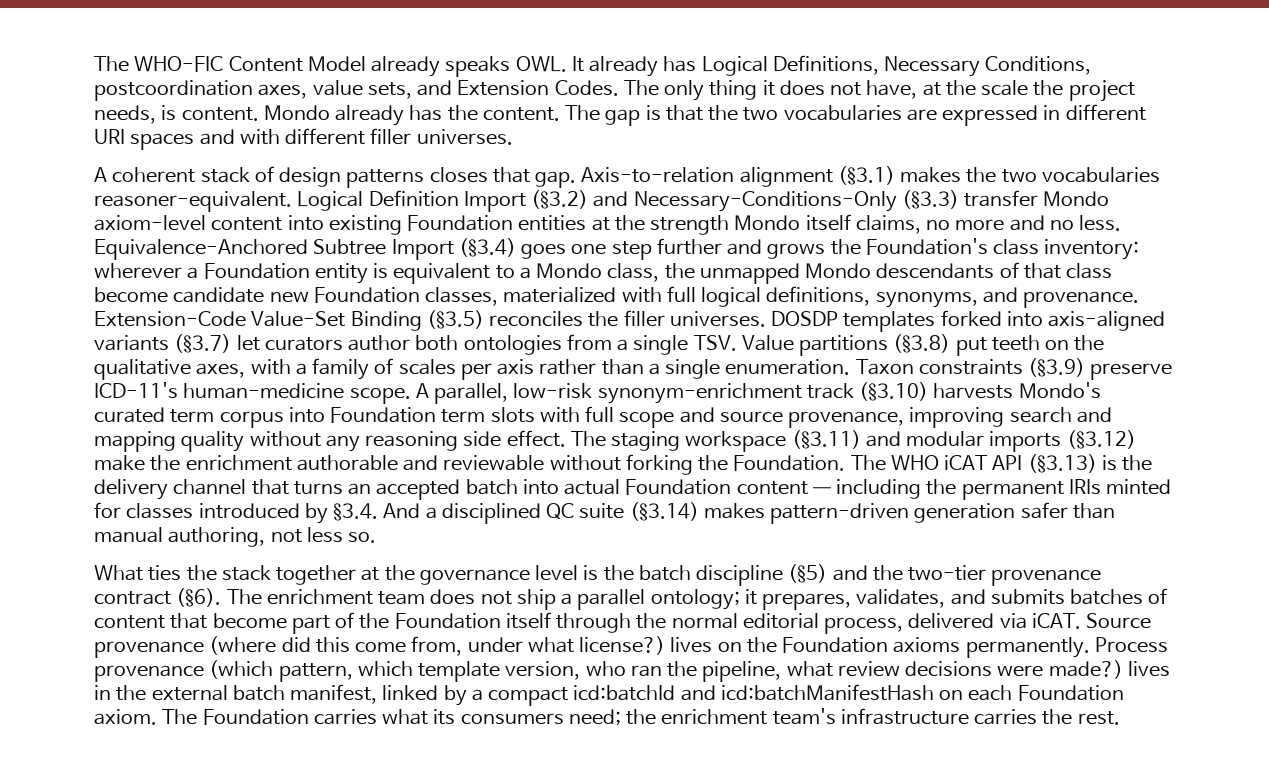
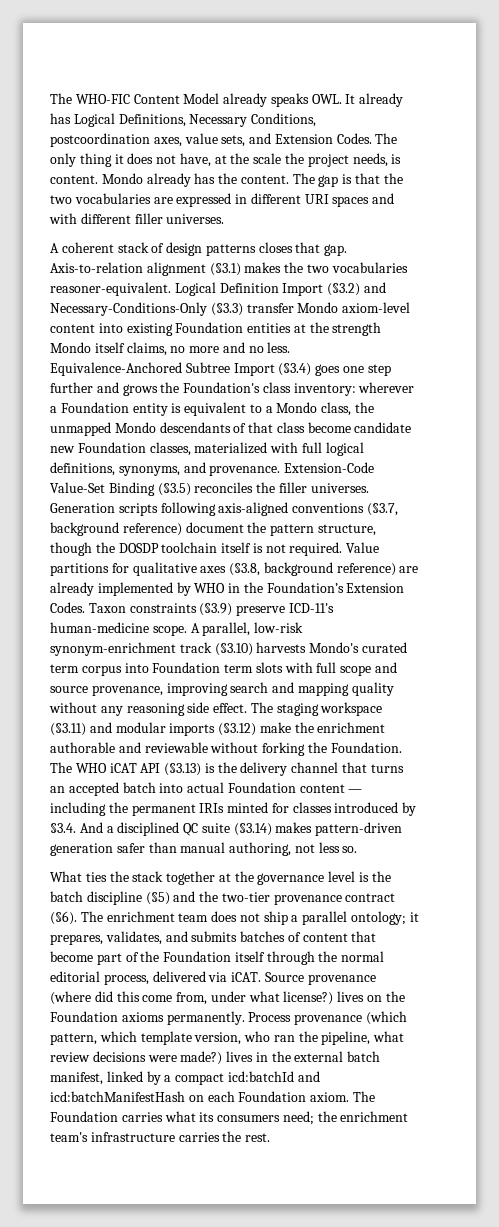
[771,310,1166,332] [94,334,1105,356] [94,358,851,380] DOSDP templates forked into axis-aligned variants (§3.7) let curators author both ontologies from a single TSV. Value partitions (§3.8) put teeth on the qualitative axes, with a family of scales per axis rather than a single enumeration. -> [50,502,398,516] [50,522,376,536] [50,542,380,556] [50,562,419,576] [50,582,405,596] [50,602,85,613] Generation scripts following axis-aligned conventions (§3.7, background reference) document the pattern structure, though the DOSDP toolchain itself is not required. Value partitions for qualitative axes (§3.8, background reference) are already implemented by WHO in the Foundation’s Extension Codes.

